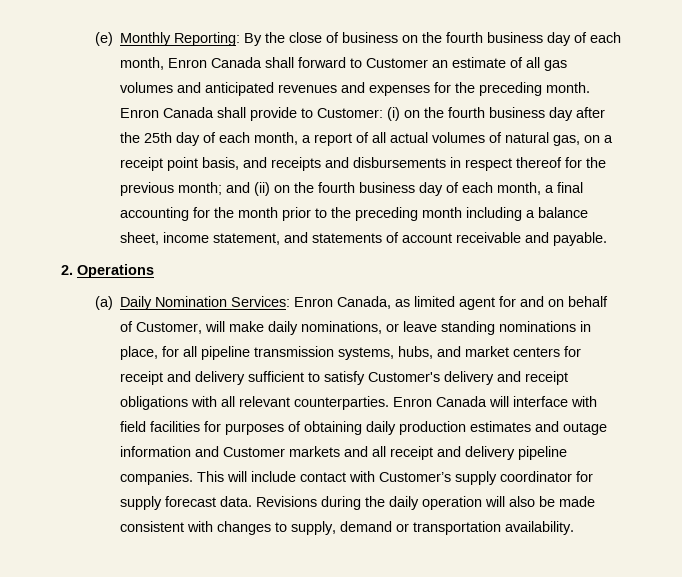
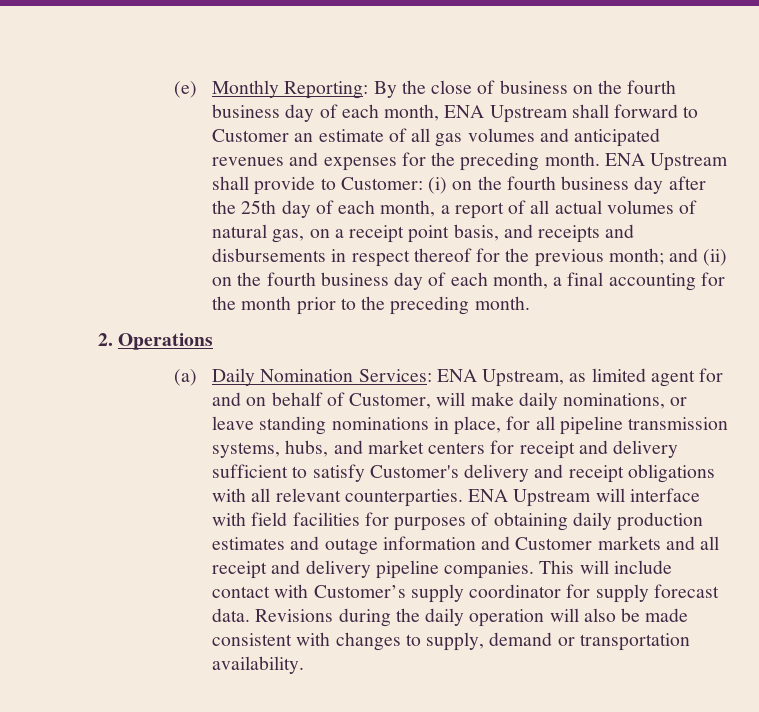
[167,57,262,68] Enron Canada -> [444,105,568,123] ENA Upstream
[119,107,214,118] Enron Canada -> [604,153,729,171] ENA Upstream
[421,207,588,221] [119,232,607,246] month including a balance sheet, income statement, and statements of account receivable and payable. -> [474,296,530,310] month.
[293,296,391,309] Enron Canada, -> [436,369,565,387] ENA Upstream,
[392,396,487,407] Enron Canada -> [468,489,592,507] ENA Upstream

